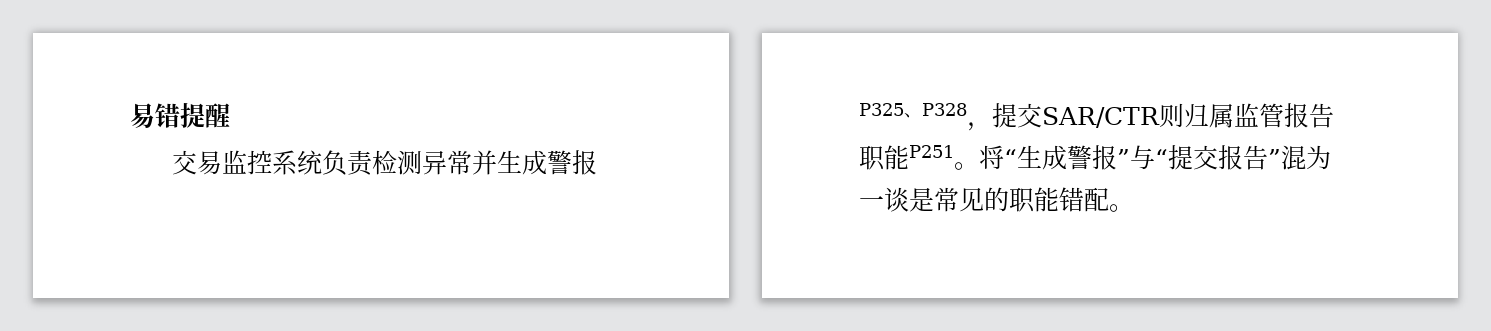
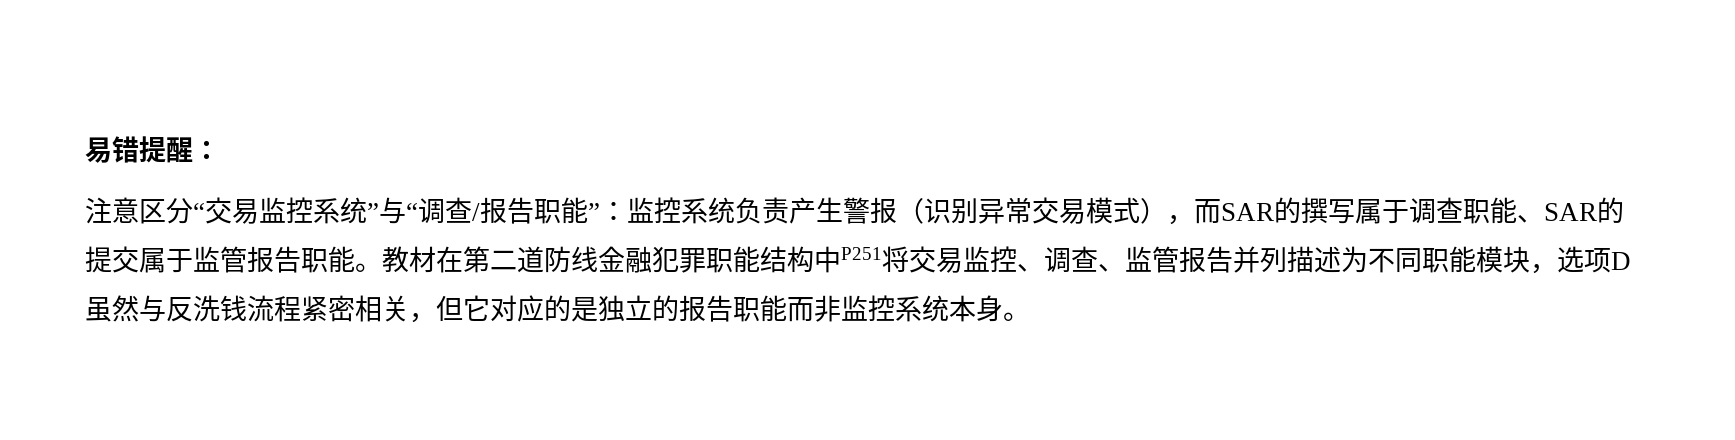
[171,150,597,176] [859,103,967,118] [967,103,1334,131] [859,145,954,171] [954,145,1331,170] [859,187,1109,213] // 交易监控系统负责检测异常并生成警报P325、P328，提交SAR/CTR则归属监管报告职能P251。将“生成警报”与“提交报告”混为一谈是常见的职能错配 -> [193,140,220,160] [85,197,1624,225] [85,246,1631,274] [85,295,1003,323] ： // 注意区分“交易监控系统”与“调查/报告职能”：监控系统负责产生警报（识别异常交易模式），而SAR的撰写属于调查职能、SAR的提交属于监管报告职能。教材在第二道防线金融犯罪职能结构中P251将交易监控、调查、监管报告并列描述为不同职能模块，选项D虽然与反洗钱流程紧密相关，但它对应的是独立的报告职能而非监控系统本身

